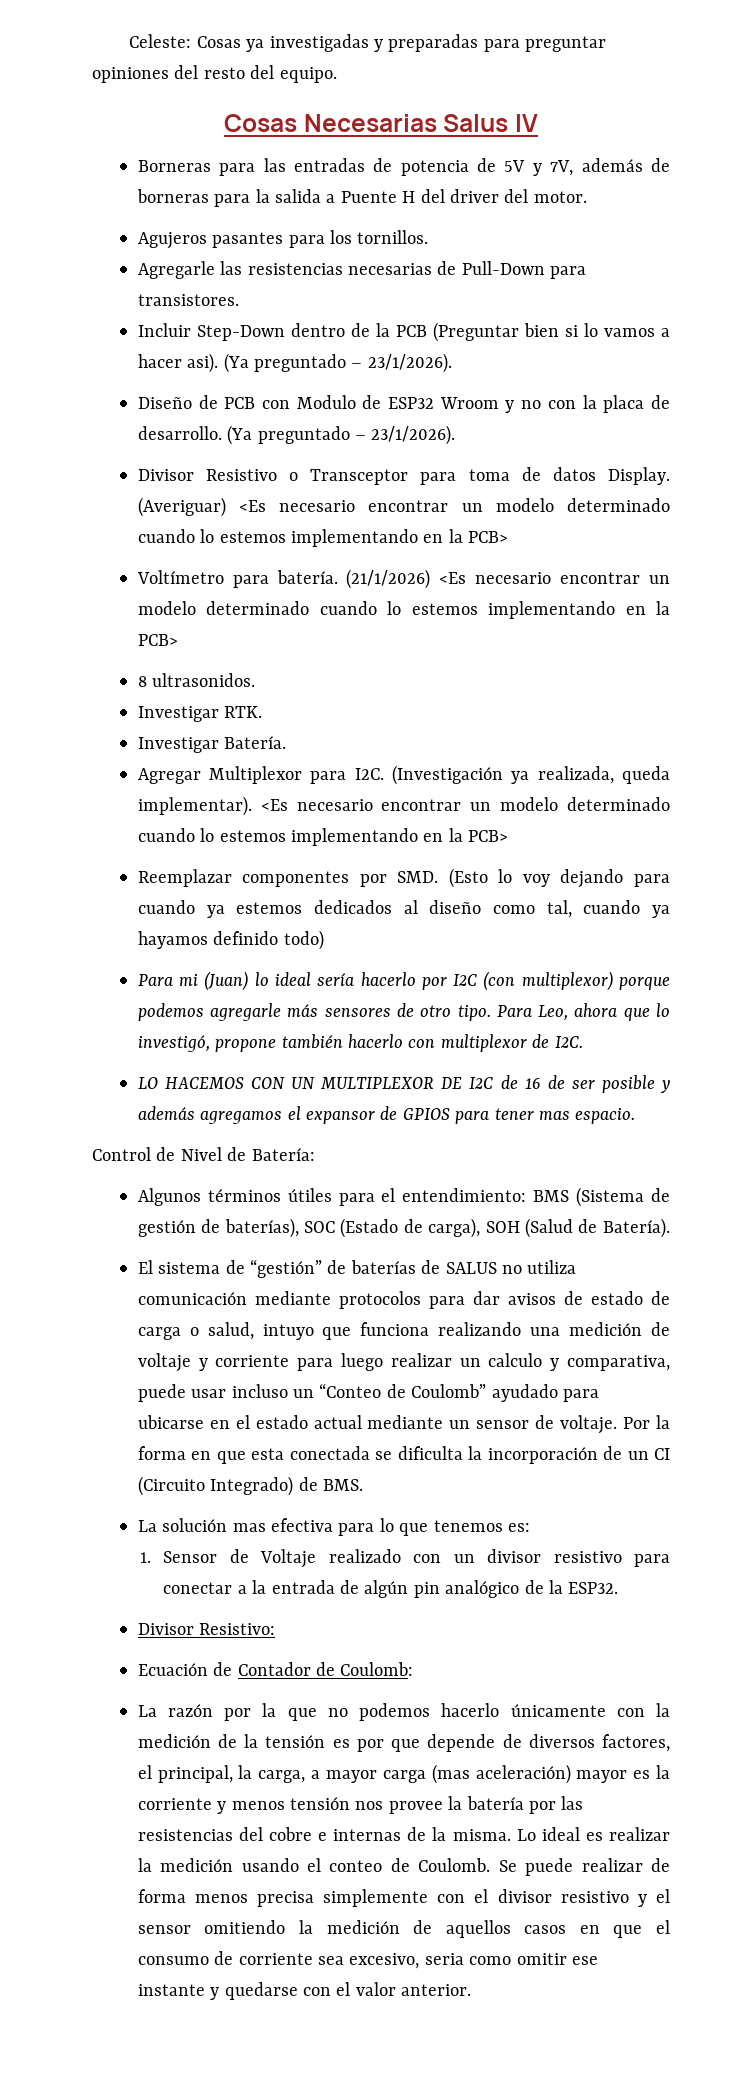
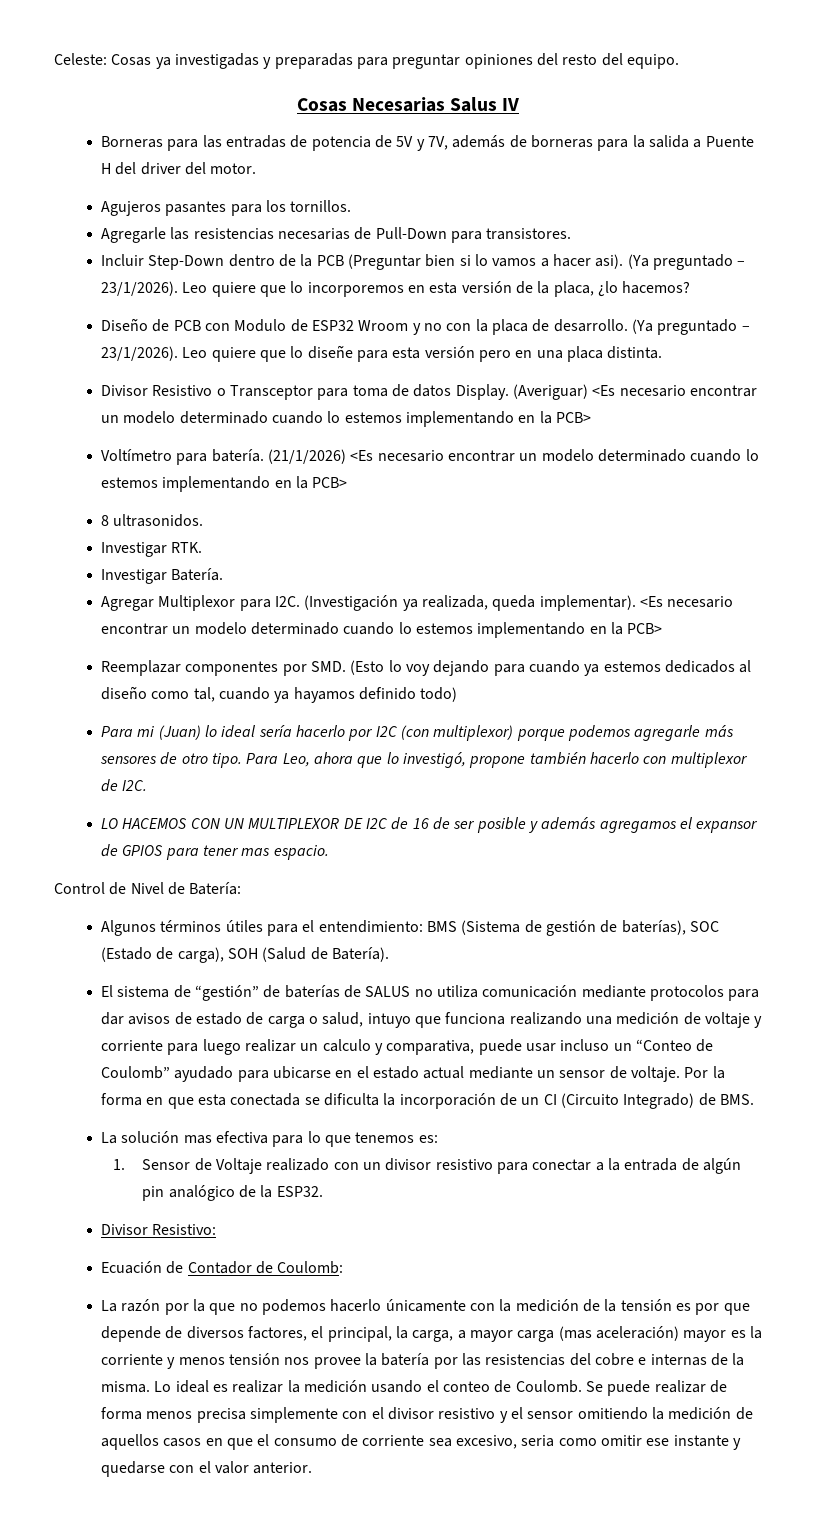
(452, 363) none -> [182,281,691,297] Leo quiere que lo incorporemos en esta versión de la placa, ¿lo hacemos?
(456, 435) none -> [182,345,663,362] Leo quiere que lo diseñe para esta versión pero en una placa distinta.

